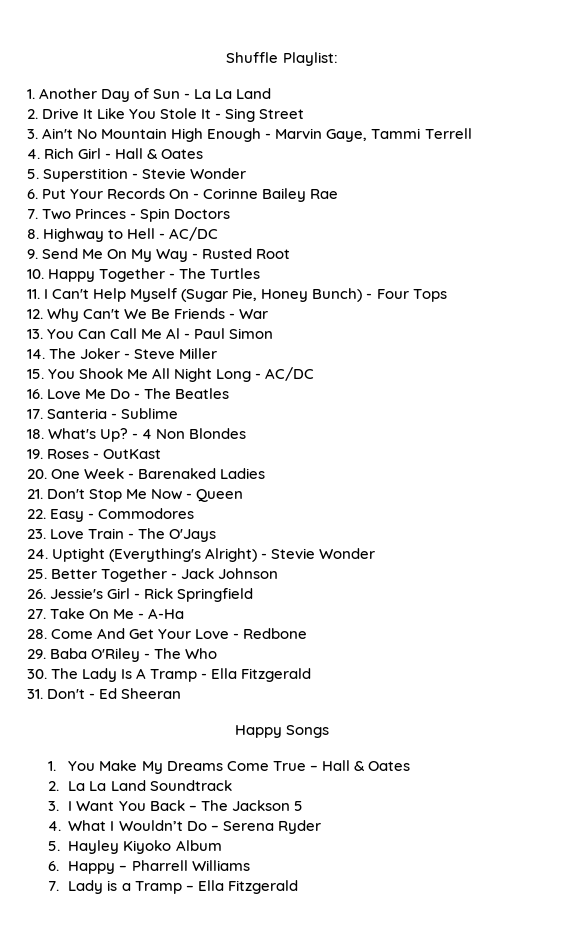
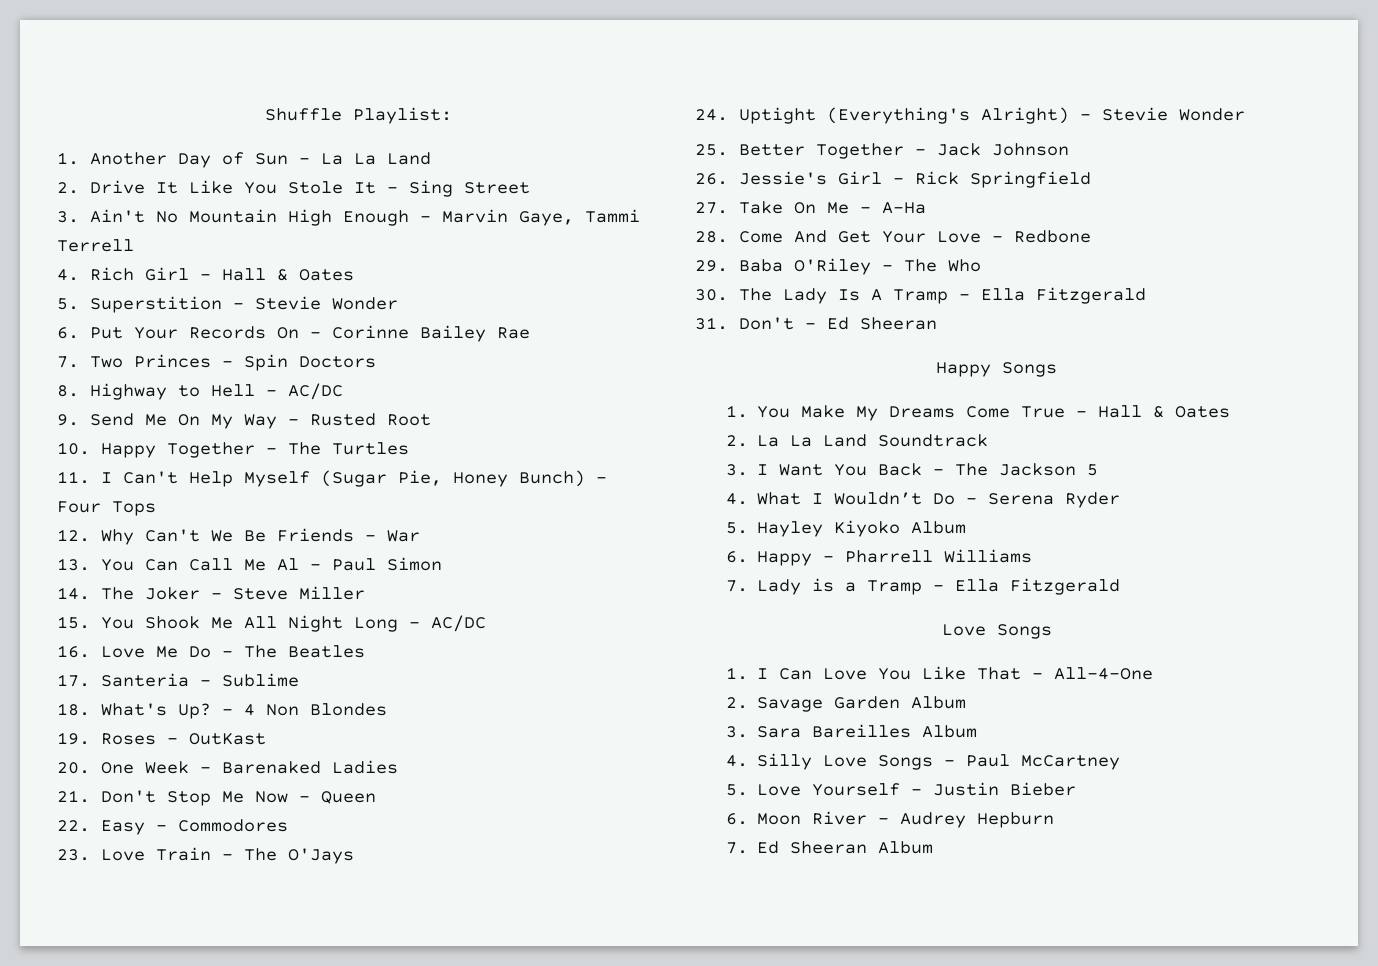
(298, 887) none -> [941,624,1052,639] [725,666,1154,680] [725,696,967,712] [725,724,978,738] [725,753,1121,770] [725,782,1077,796] [725,811,1055,828] [725,841,934,854] // Love Songs // 1. I Can Love You Like That – All-4-One // 2. Savage Garden Album // 3. Sara Bareilles Album // 4. Silly Love Songs – Paul McCartney // 5. Love Yourself – Justin Bieber // 6. Moon River – Audrey Hepburn // 7. Ed Sheeran Album

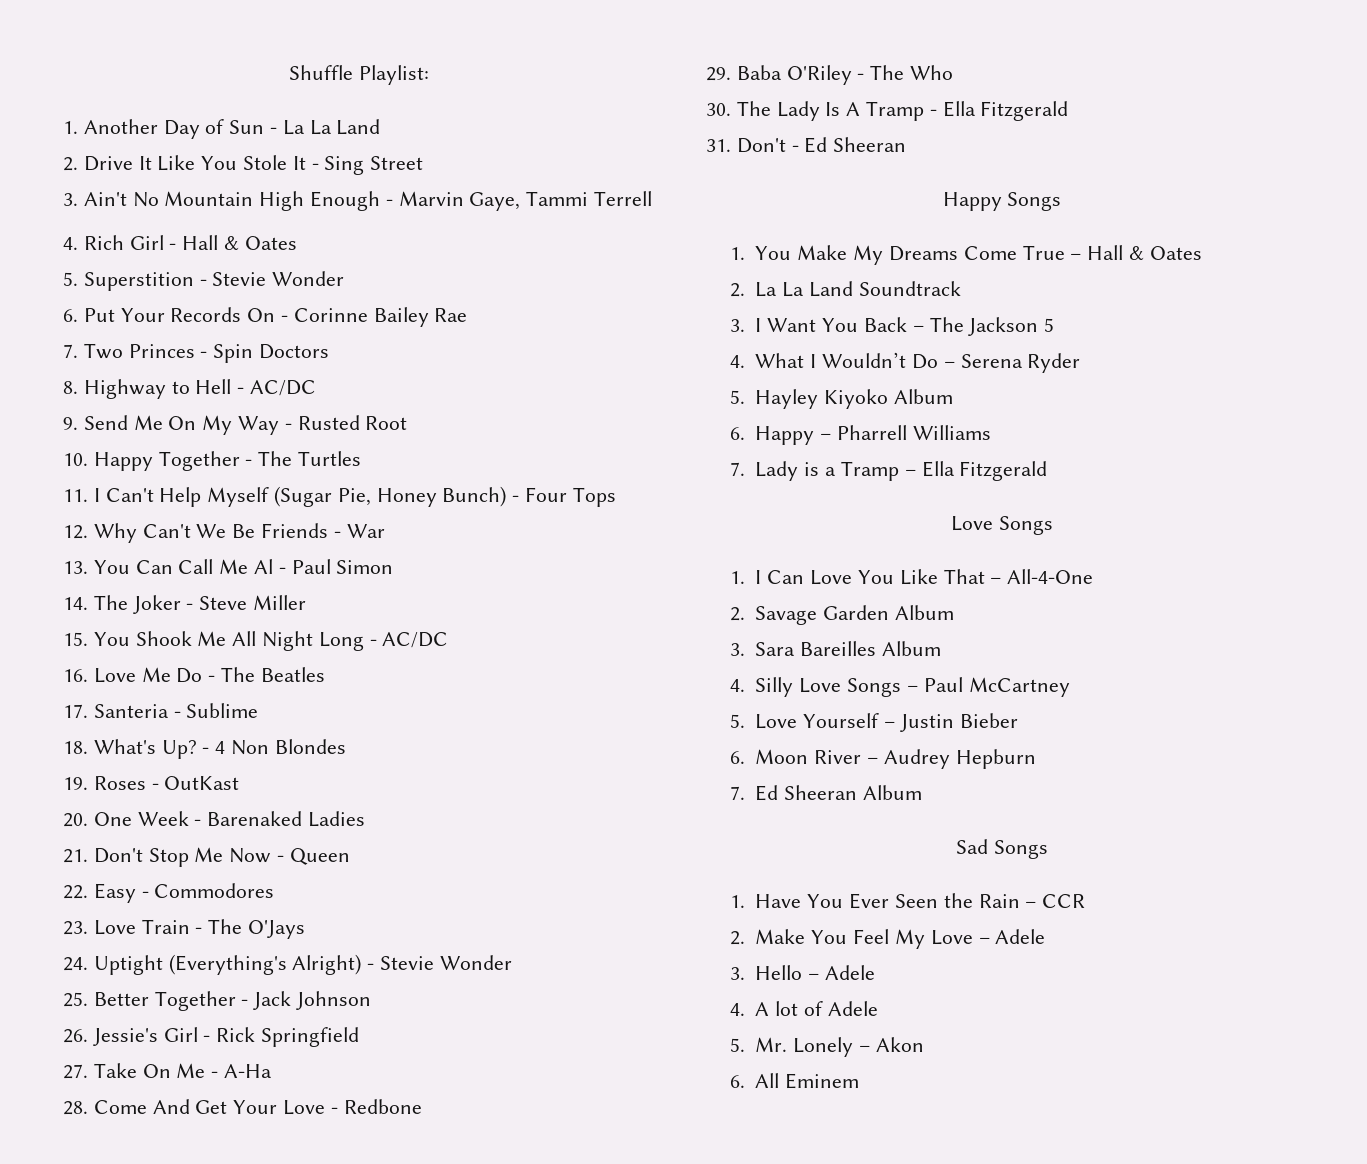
(934, 847) none -> [956,839,1048,859] [729,893,1086,909] [729,929,1046,949] [729,965,876,980] [729,1001,878,1016] [729,1037,924,1057] [729,1073,860,1089] // Sad Songs // 1. Have You Ever Seen the Rain – CCR // 2. Make You Feel My Love – Adele // 3. Hello – Adele // 4. A lot of Adele // 5. Mr. Lonely – Akon // 6. All Eminem

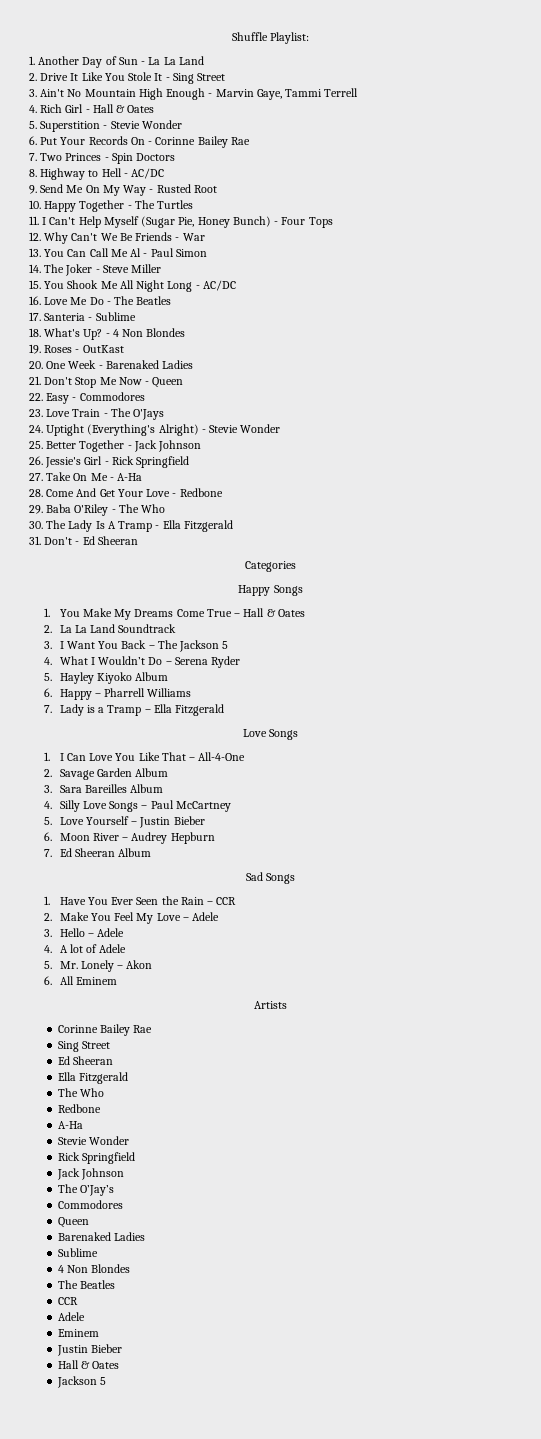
(907, 144) none -> [245,561,296,572] // Categories
(860, 1081) none -> [254,1001,287,1009] [57,1024,153,1036] [57,1041,110,1052] [57,1056,113,1065] [57,1072,128,1084] [57,1088,104,1097] [57,1104,101,1113] [57,1121,83,1129] [57,1136,129,1145] [57,1152,135,1164] [56,1168,124,1180] [57,1184,114,1196] [57,1200,123,1209] [57,1217,89,1228] [57,1232,145,1241] [57,1248,98,1257] [57,1264,131,1273] [57,1280,115,1289] [57,1297,78,1305] [57,1312,85,1321] [57,1329,99,1337] [56,1344,122,1356] [57,1360,120,1369] [56,1376,106,1388] // Artists // Corinne Bailey Rae // Sing Street // Ed Sheeran // Ella Fitzgerald // The Who // Redbone // A-Ha // Stevie Wonder // Rick Springfield // Jack Johnson // The O’Jay’s // Commodores // Queen // Barenaked Ladies // Sublime // 4 Non Blondes // The Beatles // CCR // Adele // Eminem // Justin Bieber // Hall & Oates // Jackson 5

